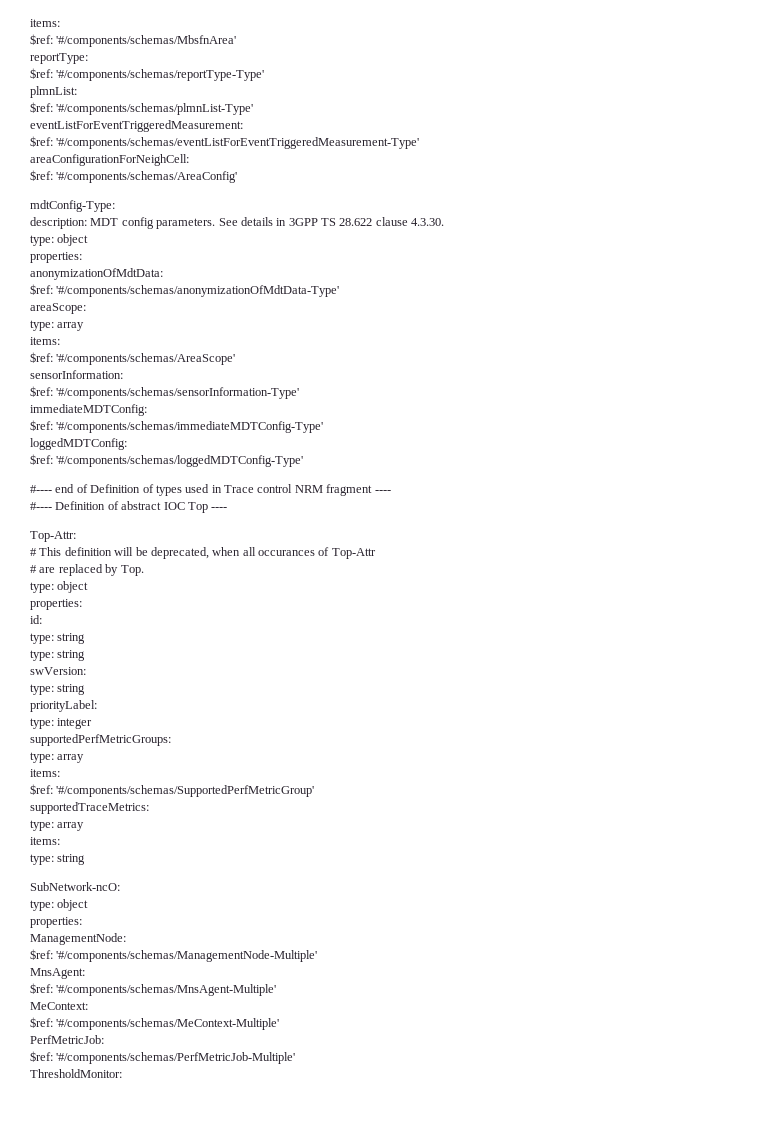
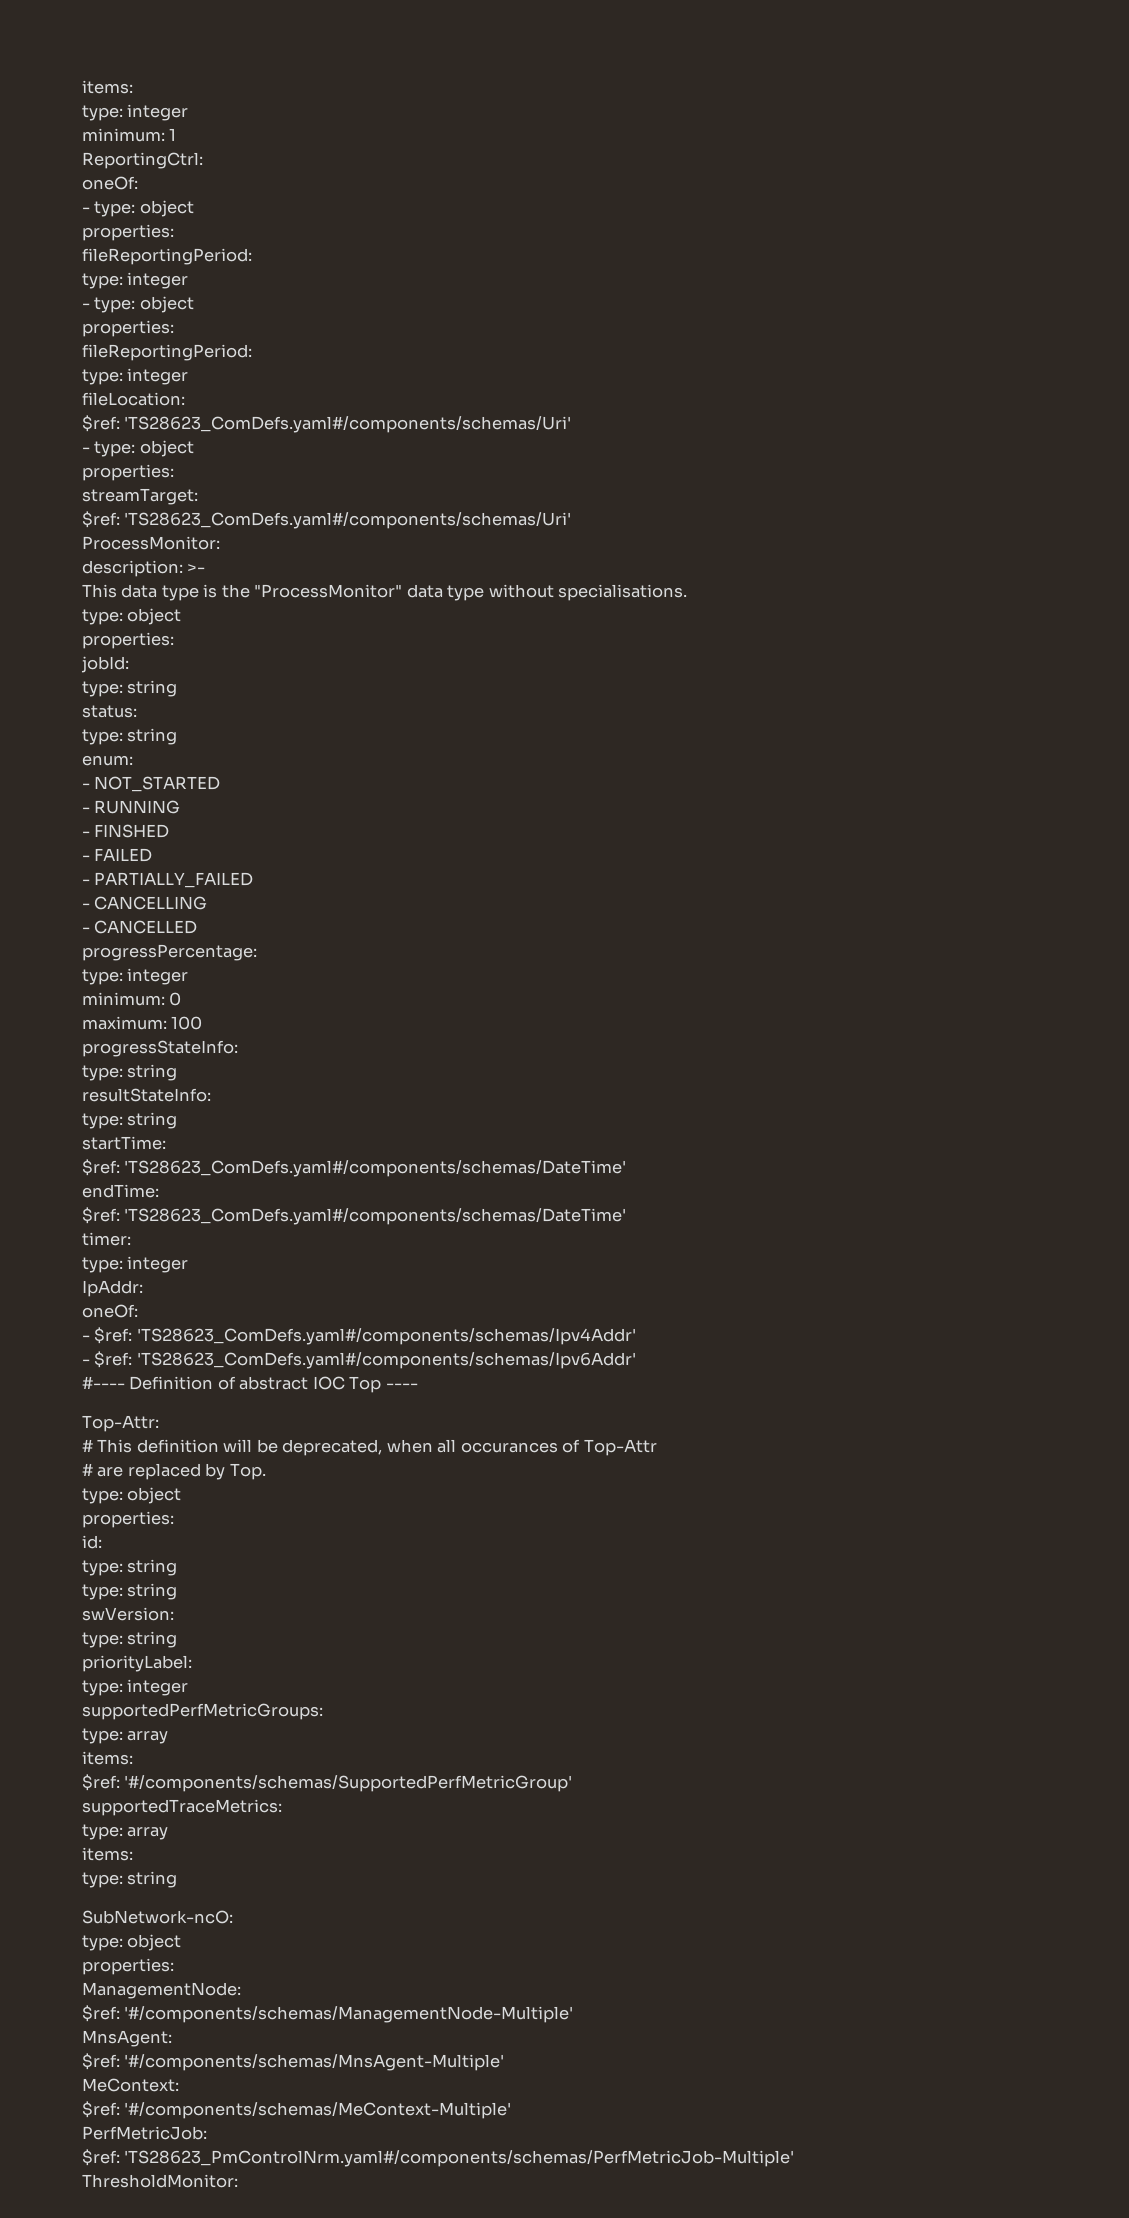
[30,19,60,27] [30,34,237,47] [30,53,88,64] [30,68,265,81] [30,86,77,98] [30,102,254,115] [30,120,243,132] [30,136,420,149] [30,154,189,166] [30,170,238,183] [30,200,115,212] [30,217,445,229] [30,234,89,246] [30,252,82,263] [30,268,163,280] [30,284,340,297] [30,303,86,314] [30,320,85,331] [30,337,60,345] [30,352,236,365] [30,370,123,379] [30,386,300,399] [30,404,147,416] [30,420,324,433] [30,438,127,450] [30,454,304,467] [30,484,391,496] items: // $ref: '#/components/schemas/MbsfnArea' // reportType: // $ref: '#/components/schemas/reportType-Type' // plmnList: // $ref: '#/components/schemas/plmnList-Type' // eventListForEventTriggeredMeasurement: // $ref: '#/components/schemas/eventListForEventTriggeredMeasurement-Type' // areaConfigurationForNeighCell: // $ref: '#/components/schemas/AreaConfig' // mdtConfig-Type: // description: MDT config parameters. See details in 3GPP TS 28.622 clause 4.3.30. // type: object // properties: // anonymizationOfMdtData: // $ref: '#/components/schemas/anonymizationOfMdtData-Type' // areaScope: // type: array // items: // $ref: '#/components/schemas/AreaScope' // sensorInformation: // $ref: '#/components/schemas/sensorInformation-Type' // immediateMDTConfig: // $ref: '#/components/schemas/immediateMDTConfig-Type' // loggedMDTConfig: // $ref: '#/components/schemas/loggedMDTConfig-Type' // #---- end of Definition of types used in Trace control NRM fragment ---- -> [82,80,133,94] [82,104,189,121] [82,128,177,142] [82,152,203,169] [82,176,138,190] [82,200,194,217] [82,224,174,241] [82,248,252,265] [82,272,189,289] [82,296,194,313] [82,320,174,337] [82,344,252,361] [82,368,189,385] [82,392,185,406] [82,415,572,433] [82,440,194,457] [82,464,174,481] [82,488,198,505] [82,511,572,529] [82,536,220,550] [82,560,206,577] [82,584,688,601] [82,608,182,625] [82,632,174,649] [81,656,129,673] [82,680,178,697] [82,705,137,718] [82,728,178,745] [82,755,133,766] [82,776,221,792] [82,800,181,814] [82,824,170,838] [82,848,153,862] [82,872,254,888] [82,896,208,910] [82,920,198,934] [82,944,257,961] [82,968,189,985] [82,992,182,1006] [82,1016,203,1030] [82,1040,238,1057] [82,1064,178,1081] [82,1088,211,1102] [82,1112,178,1129] [82,1136,166,1150] [82,1159,627,1177] [82,1184,159,1198] [82,1207,627,1225] [82,1232,131,1246] [82,1256,189,1273] [82,1280,143,1297] [82,1304,138,1318] [82,1327,636,1345] [82,1351,636,1369] items: // type: integer // minimum: 1 // ReportingCtrl: // oneOf: // - type: object // properties: // fileReportingPeriod: // type: integer // - type: object // properties: // fileReportingPeriod: // type: integer // fileLocation: // $ref: 'TS28623_ComDefs.yaml#/components/schemas/Uri' // - type: object // properties: // streamTarget: // $ref: 'TS28623_ComDefs.yaml#/components/schemas/Uri' // ProcessMonitor: // description: >- // This data type is the "ProcessMonitor" data type without specialisations. // type: object // properties: // jobId: // type: string // status: // type: string // enum: // - NOT_STARTED // - RUNNING // - FINSHED // - FAILED // - PARTIALLY_FAILED // - CANCELLING // - CANCELLED // progressPercentage: // type: integer // minimum: 0 // maximum: 100 // progressStateInfo: // type: string // resultStateInfo: // type: string // startTime: // $ref: 'TS28623_ComDefs.yaml#/components/schemas/DateTime' // endTime: // $ref: 'TS28623_ComDefs.yaml#/components/schemas/DateTime' // timer: // type: integer // IpAddr: // oneOf: // - $ref: 'TS28623_ComDefs.yaml#/components/schemas/Ipv4Addr' // - $ref: 'TS28623_ComDefs.yaml#/components/schemas/Ipv6Addr'
[56,1052,296,1064] '#/components/schemas/PerfMetricJob-Multiple' -> [124,2150,795,2167] 'TS28623_PmControlNrm.yaml#/components/schemas/PerfMetricJob-Multiple'

